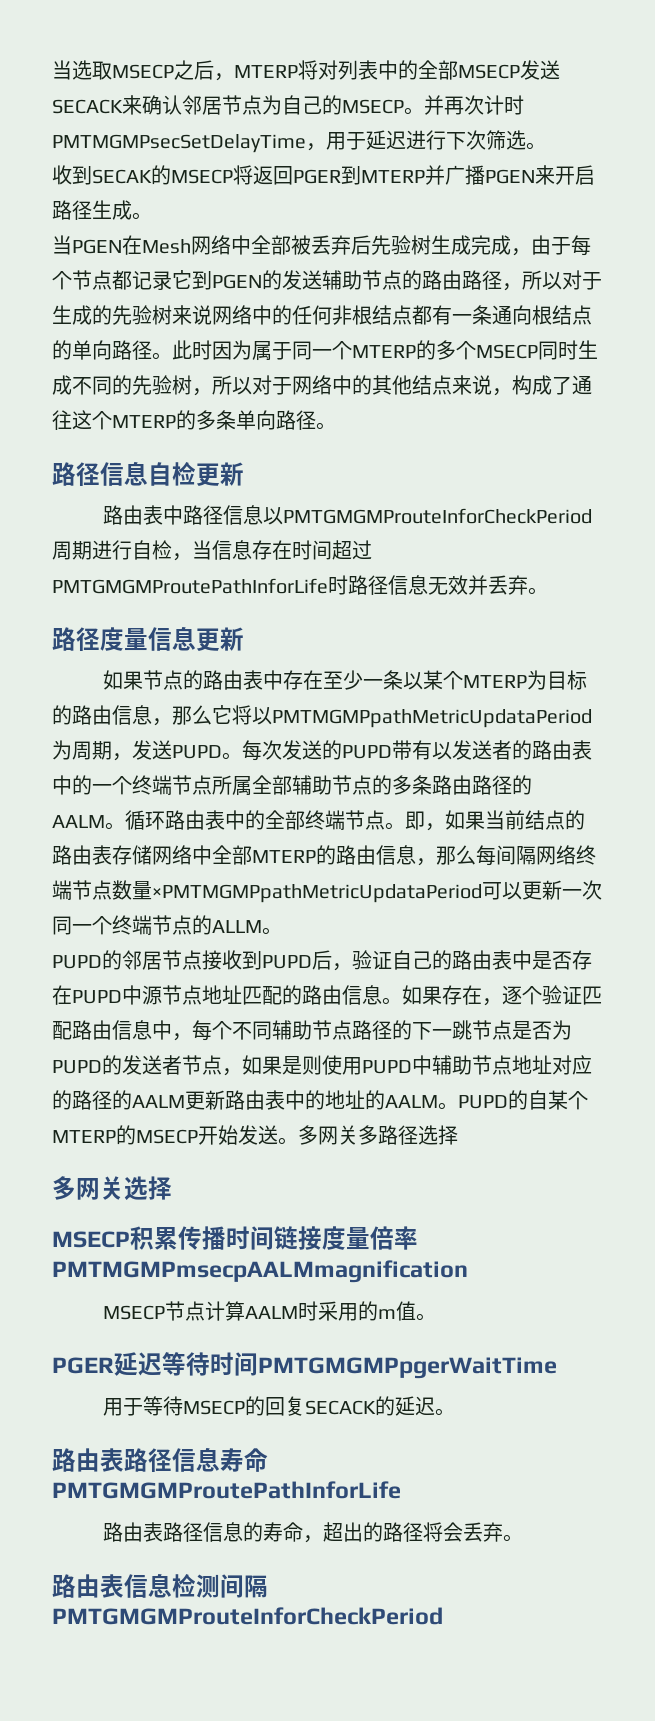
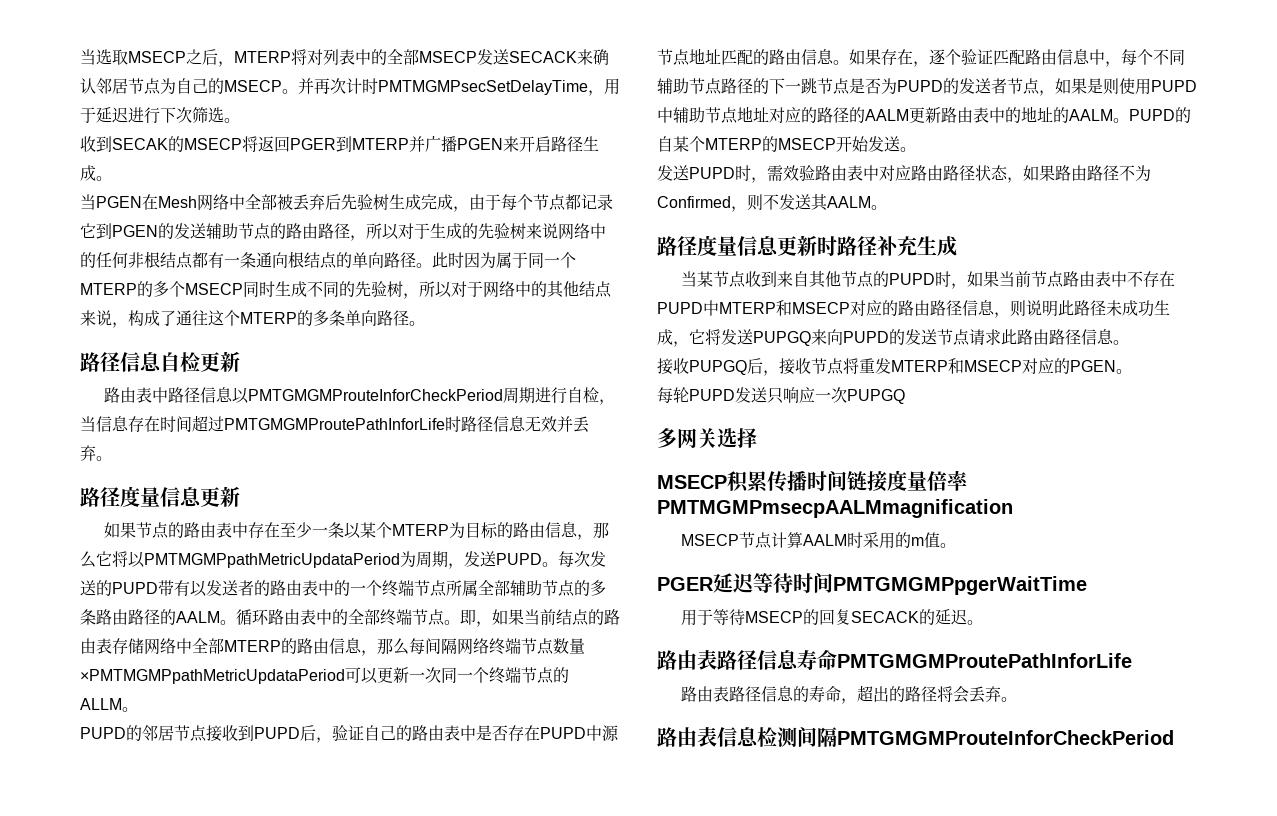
[298,1125,458,1145] 多网关多路径选择 -> [657,165,1151,183] [657,194,887,212] [657,235,957,256] [681,271,1176,289] [657,300,1170,318] [657,329,1129,347] [657,358,1132,376] [657,387,905,404] // 发送PUPD时，需效验路由表中对应路由路径状态，如果路由路径不为Confirmed，则不发送其AALM。 // 路径度量信息更新时路径补充生成 // 当某节点收到来自其他节点的PUPD时，如果当前节点路由表中不存在PUPD中MTERP和MSECP对应的路由路径信息，则说明此路径未成功生成，它将发送PUPGQ来向PUPD的发送节点请求此路由路径信息。 // 接收PUPGQ后，接收节点将重发MTERP和MSECP对应的PGEN。 // 每轮PUPD发送只响应一次PUPGQ

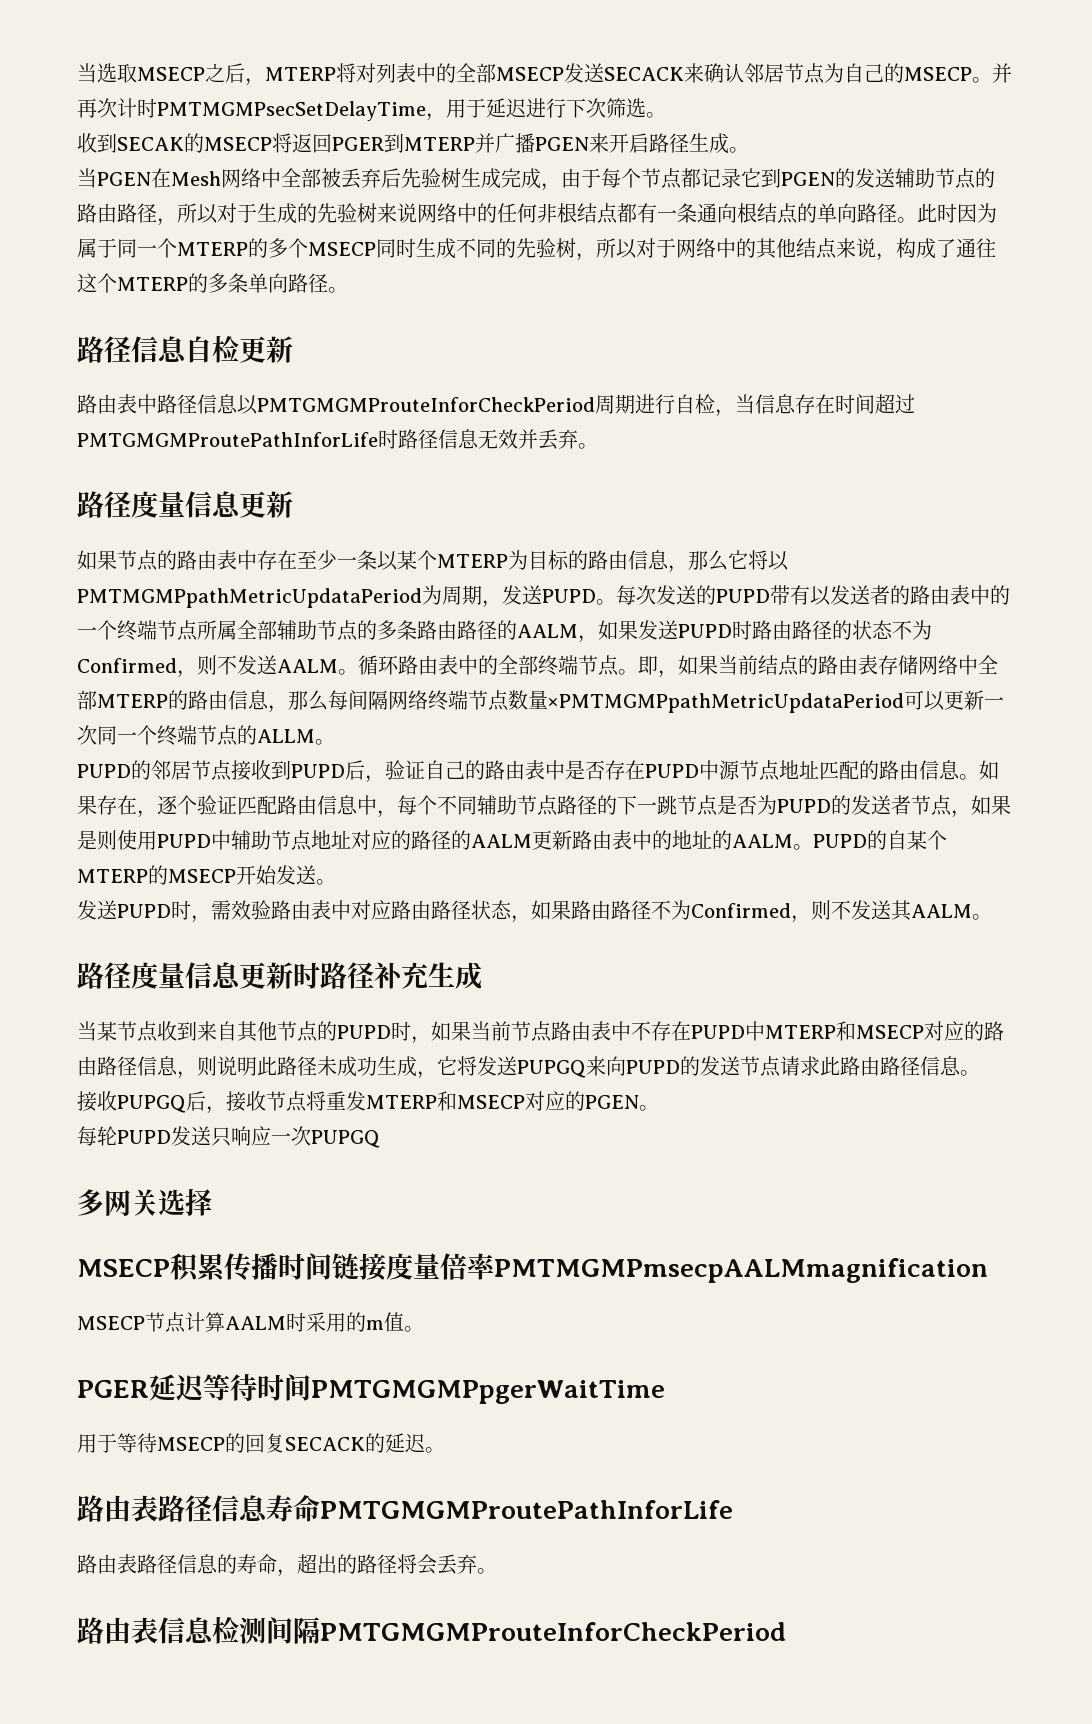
(220, 617) none -> [578,620,932,643] [77,655,338,678] ，如果发送PUPD时路由路径的状态不为Confirmed，则不发送AALM

